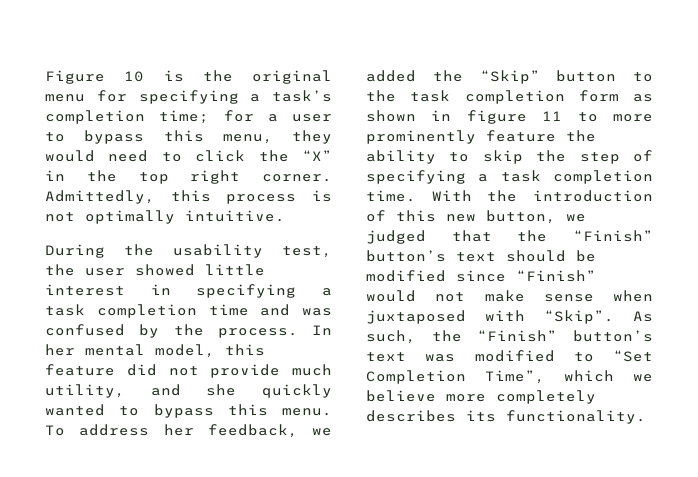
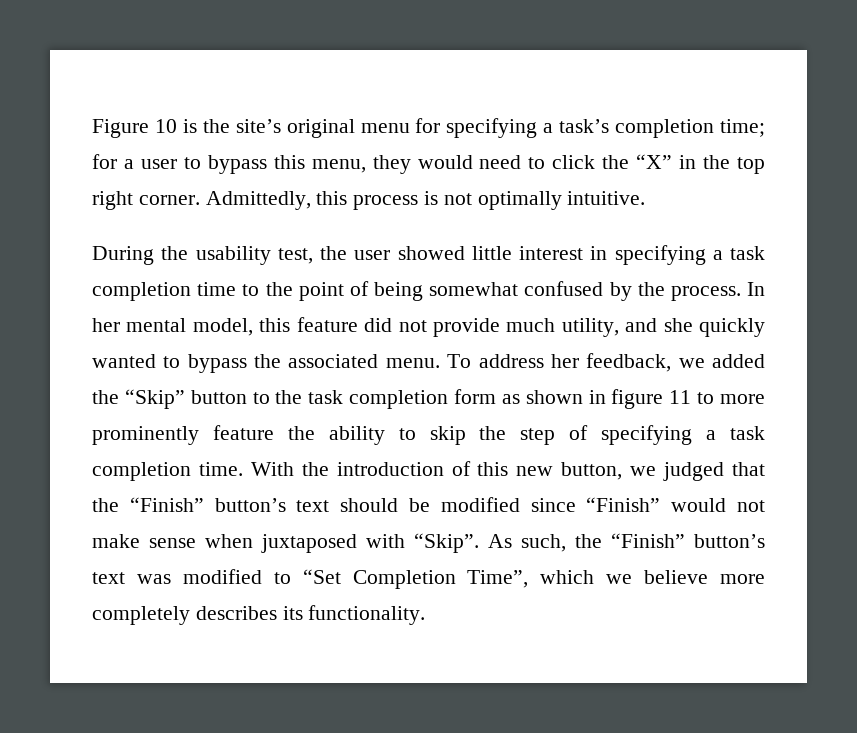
(233, 76) none -> [235,119,281,133] site’s
[260,304,332,316] and was -> [242,281,519,301] to the point of being somewhat
[227,404,268,416] this -> [254,354,379,368] the associated

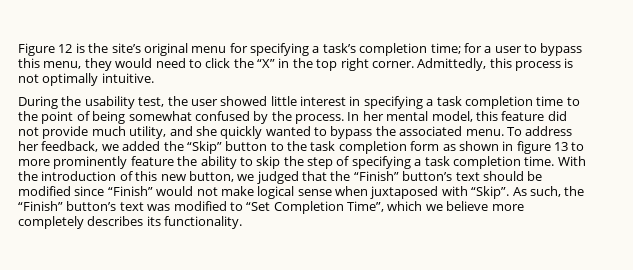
[154,119,177,133] 10 -> [58,44,73,53] 12
[669,390,692,404] 11 -> [554,142,568,151] 13
(140, 541) none -> [257,186,295,199] logical

